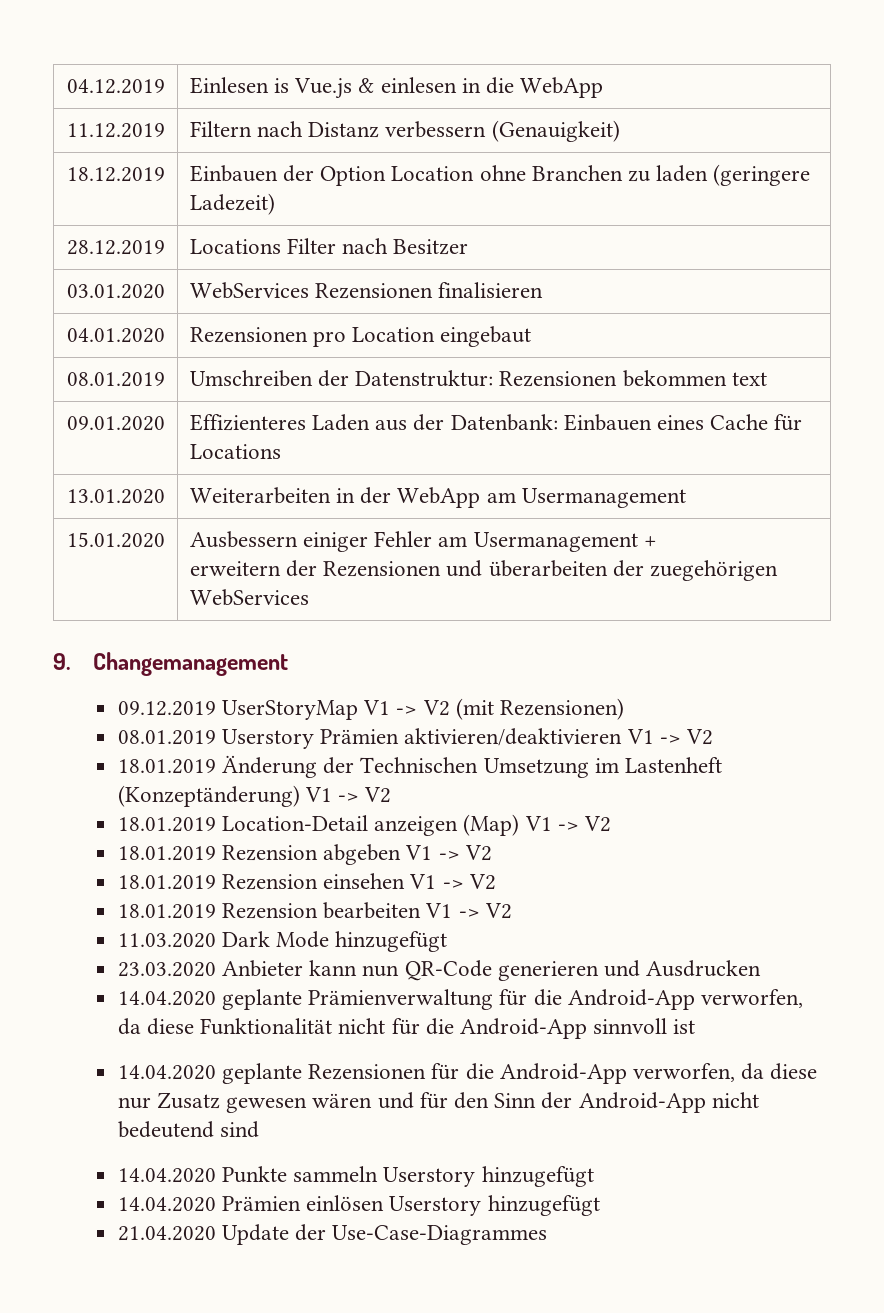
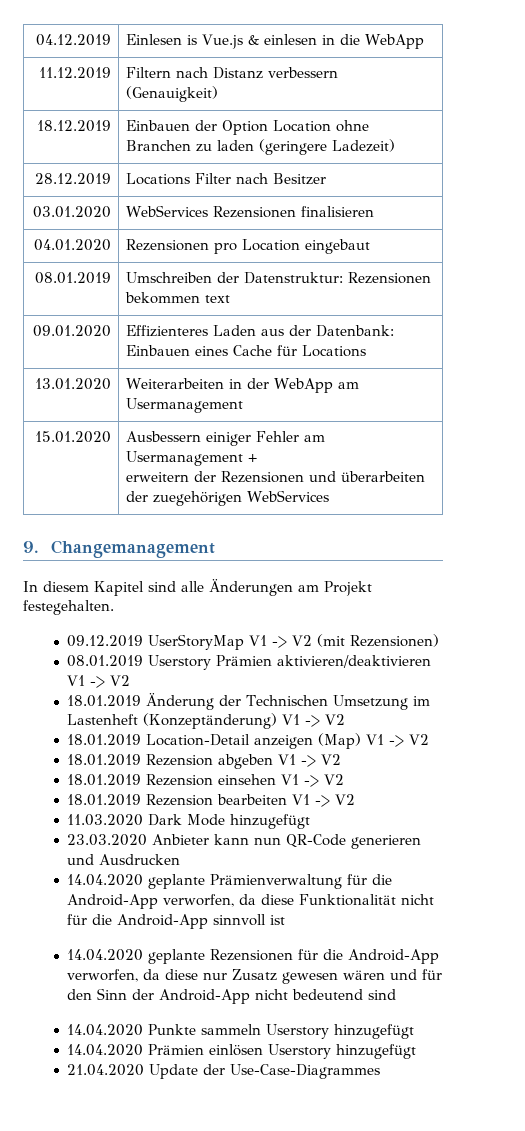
(288, 664) none -> [23,579,372,596] [23,600,114,615] // In diesem Kapitel sind alle Änderungen am Projekt festegehalten.

